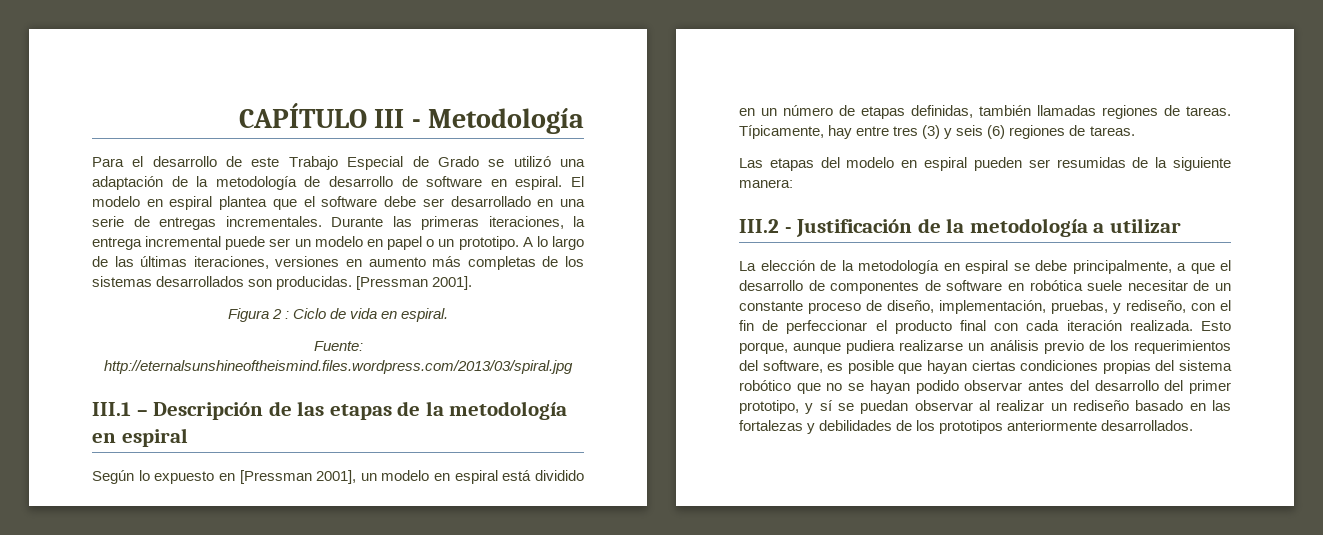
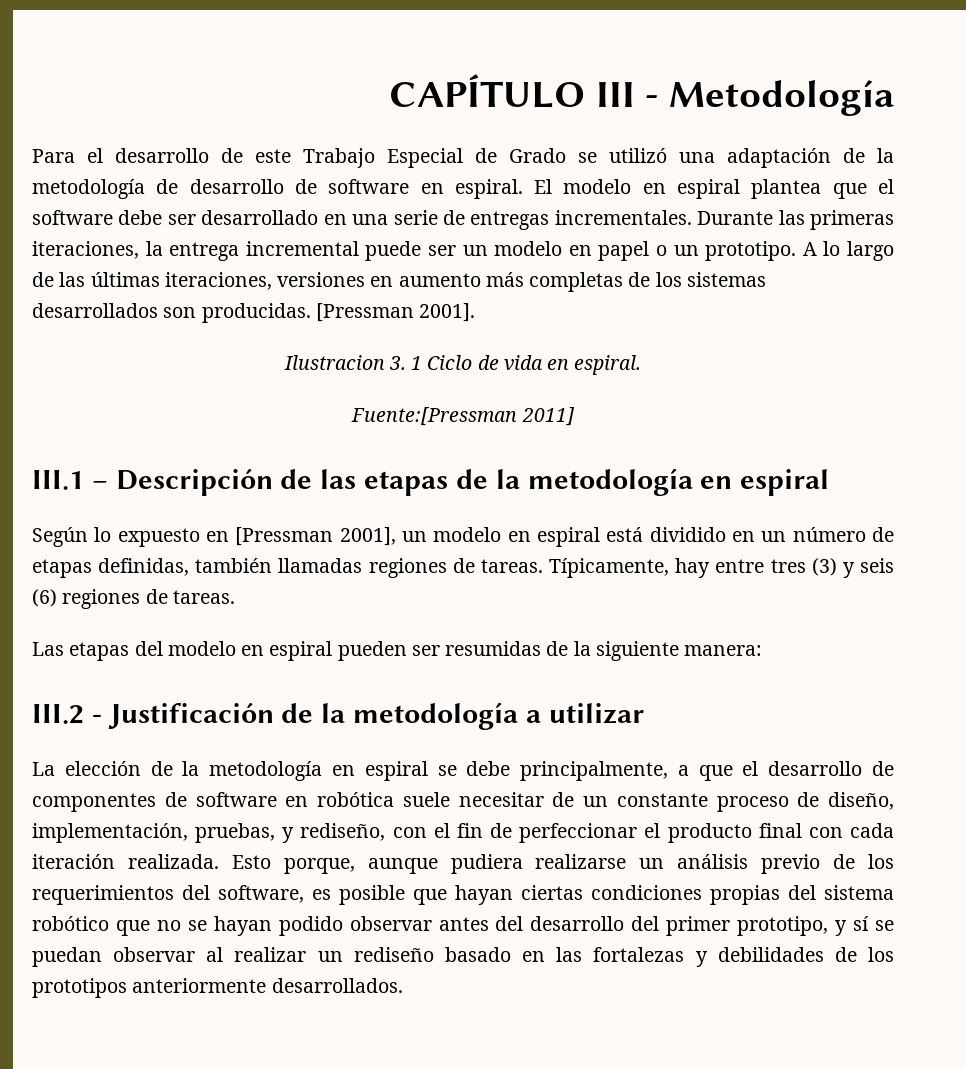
[227,308,289,322] Figura 2 : -> [283,355,423,370] Ilustracion 3. 1
[313,341,363,351] [104,360,573,374] Fuente: http://eternalsunshineoftheismind.files.wordpress.com/2013/03/spiral.jpg -> [351,407,575,426] Fuente:[Pressman 2011]

